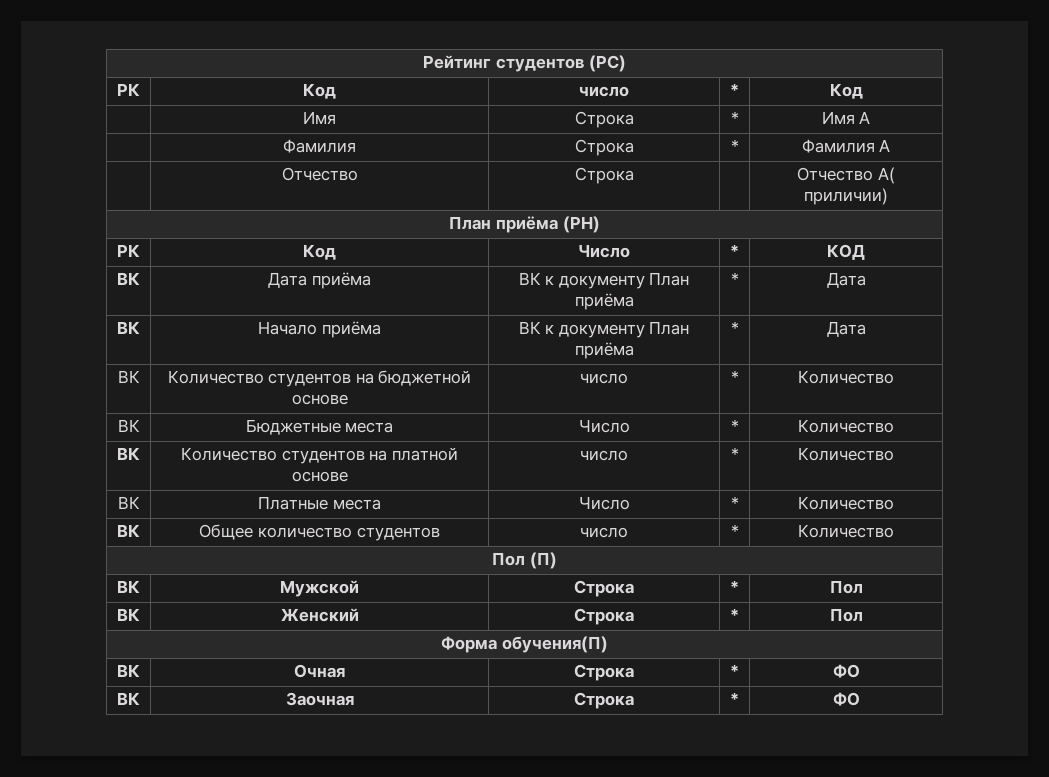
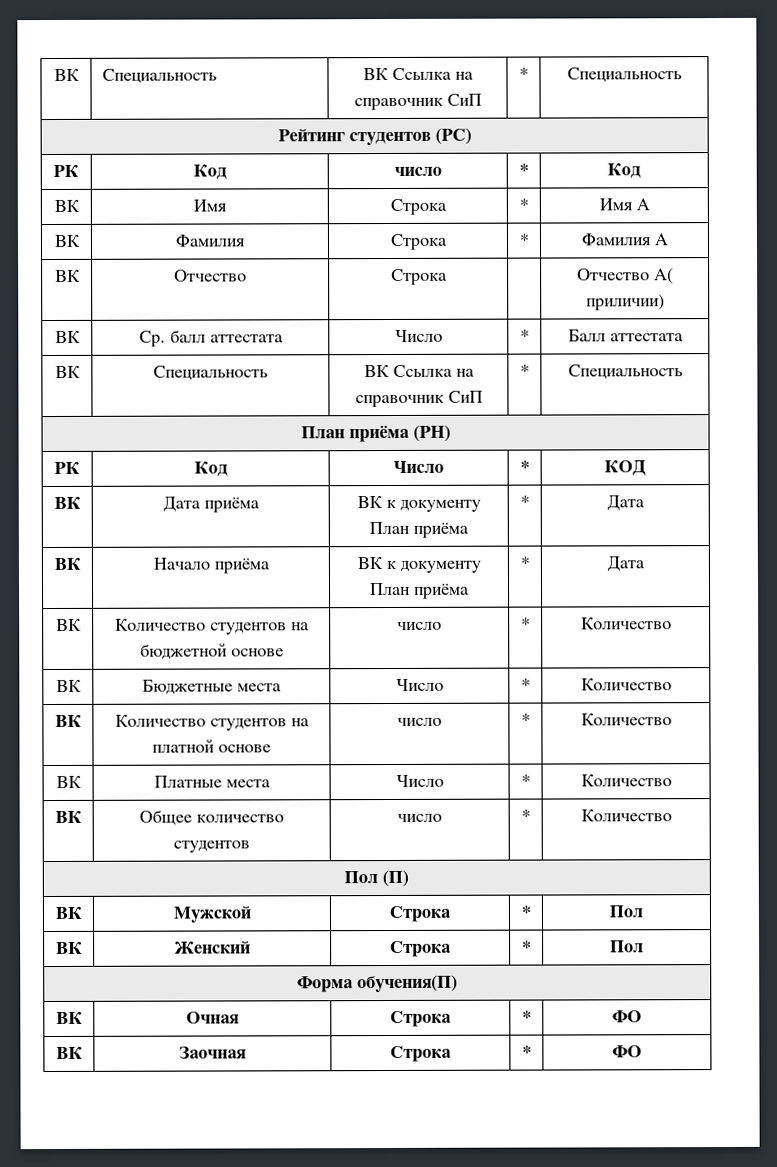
(423, 62) none -> [53,68,80,81] [101,68,217,84] [362,67,474,81] [353,93,482,111] [518,67,529,80] [566,67,682,83] ВК | Специальность | ВК Ссылка на справочник СиП | * | Специальность //
(863, 91) none -> [53,199,80,212] ВК
(871, 117) none -> [53,234,80,247] ВК
(891, 145) none -> [54,269,81,282] ВК
(888, 196) none -> [54,330,81,343] [138,329,284,347] [394,329,443,342] [519,329,530,342] [567,329,684,342] [54,365,81,378] [153,365,268,381] [363,364,475,378] [354,390,483,408] [519,364,530,377] [567,364,683,380] // ВК | Ср. балл аттестата | Число | * | Балл аттестата // ВК | Специальность | ВК Ссылка на справочник СиП | * | Специальность

